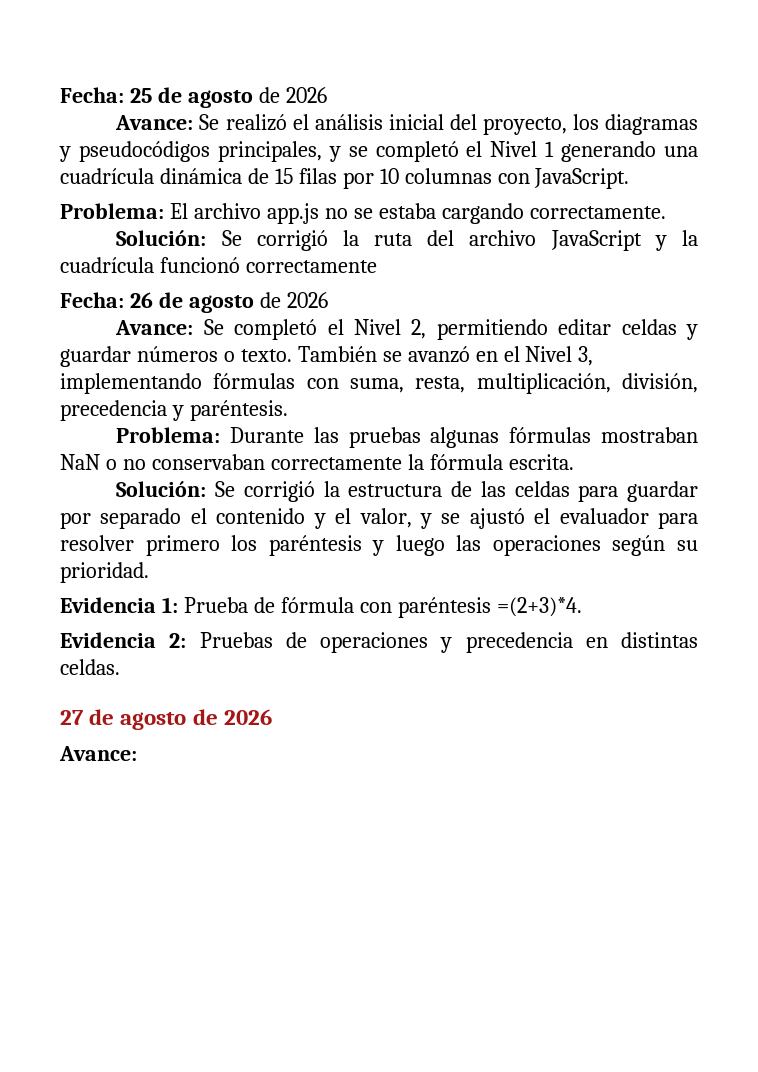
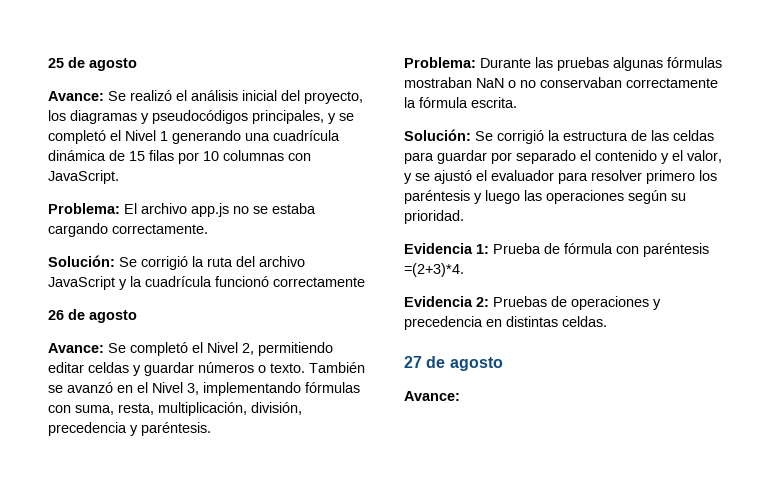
[60,87,124,103] Fecha: -> (48, 63) none
[258,87,327,103] de 2026 -> (137, 64) none
[60,292,124,308] Fecha: -> (365, 282) none
[259,292,328,308] de 2026 -> (137, 316) none
[192,709,272,725] de 2026 -> (503, 364) none

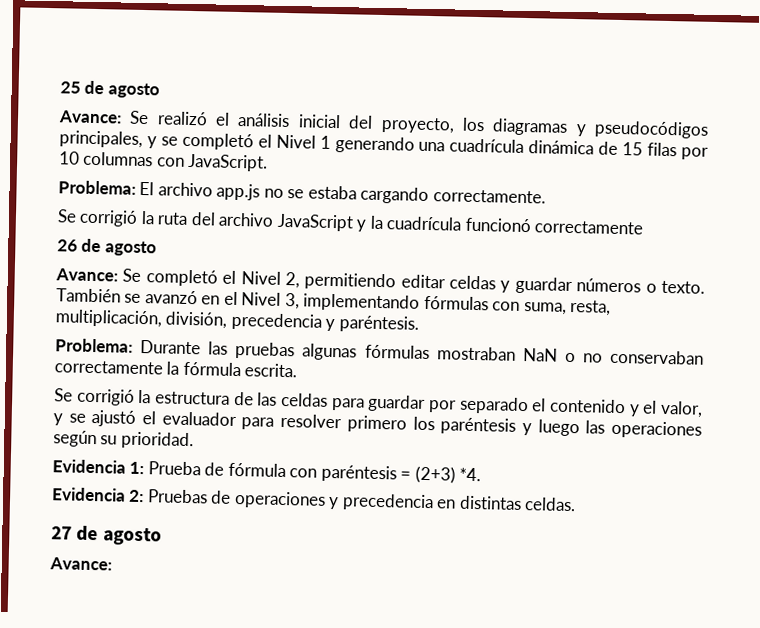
[48,255,115,267] Solución: -> (546, 196) none
[404,129,471,141] Solución: -> (298, 370) none
[404,263,464,277] =(2+3)*4. -> [400,465,482,484] = (2+3) *4.

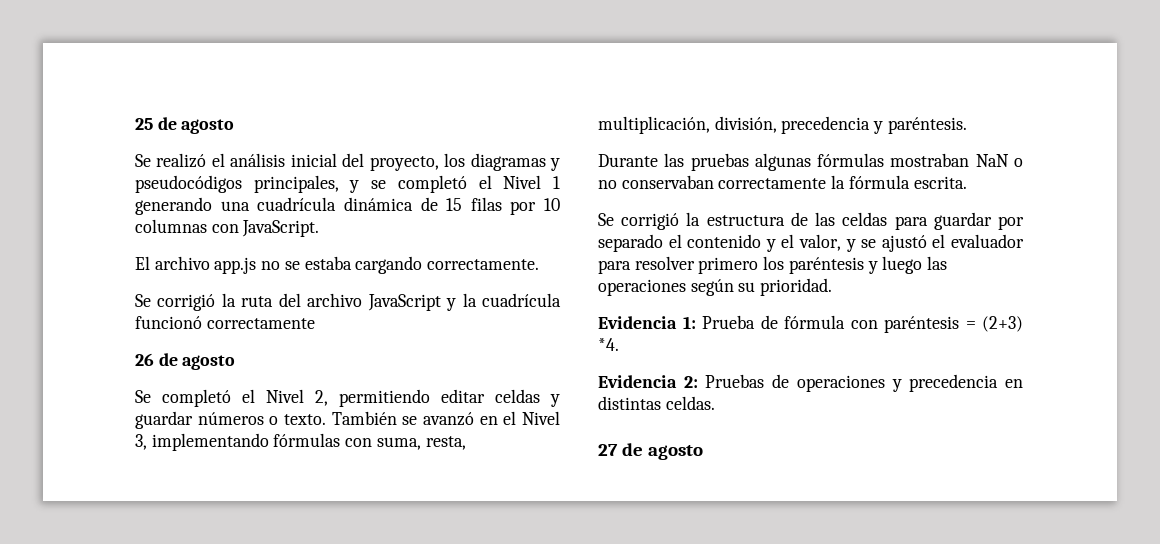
[58,110,122,124] Avance: -> (235, 126) none
[58,180,136,195] Problema: -> (320, 228) none
[55,268,118,282] Avance: -> (236, 362) none
[55,338,133,353] Problema: -> (967, 125) none
[49,557,112,571] // Avance: -> (703, 452) none

